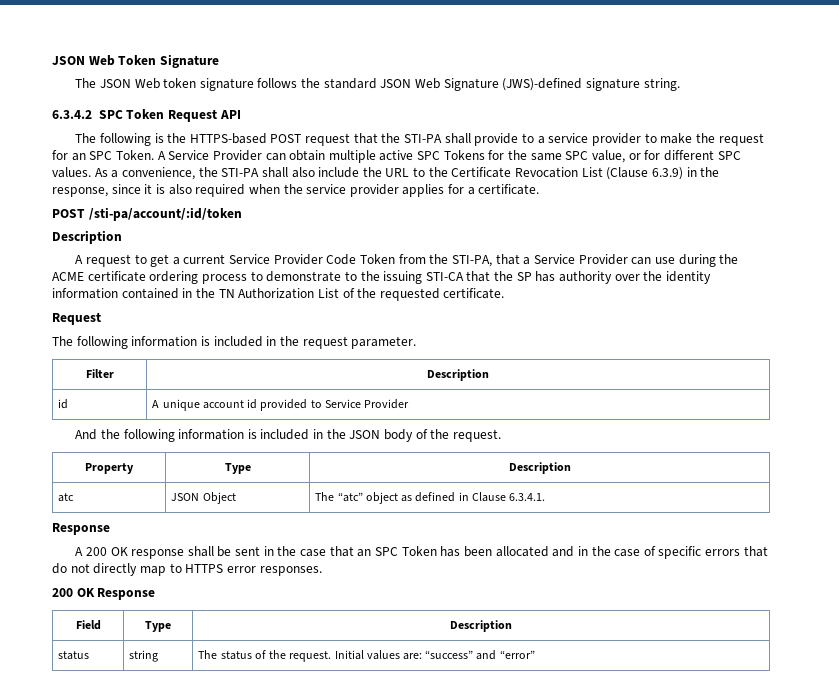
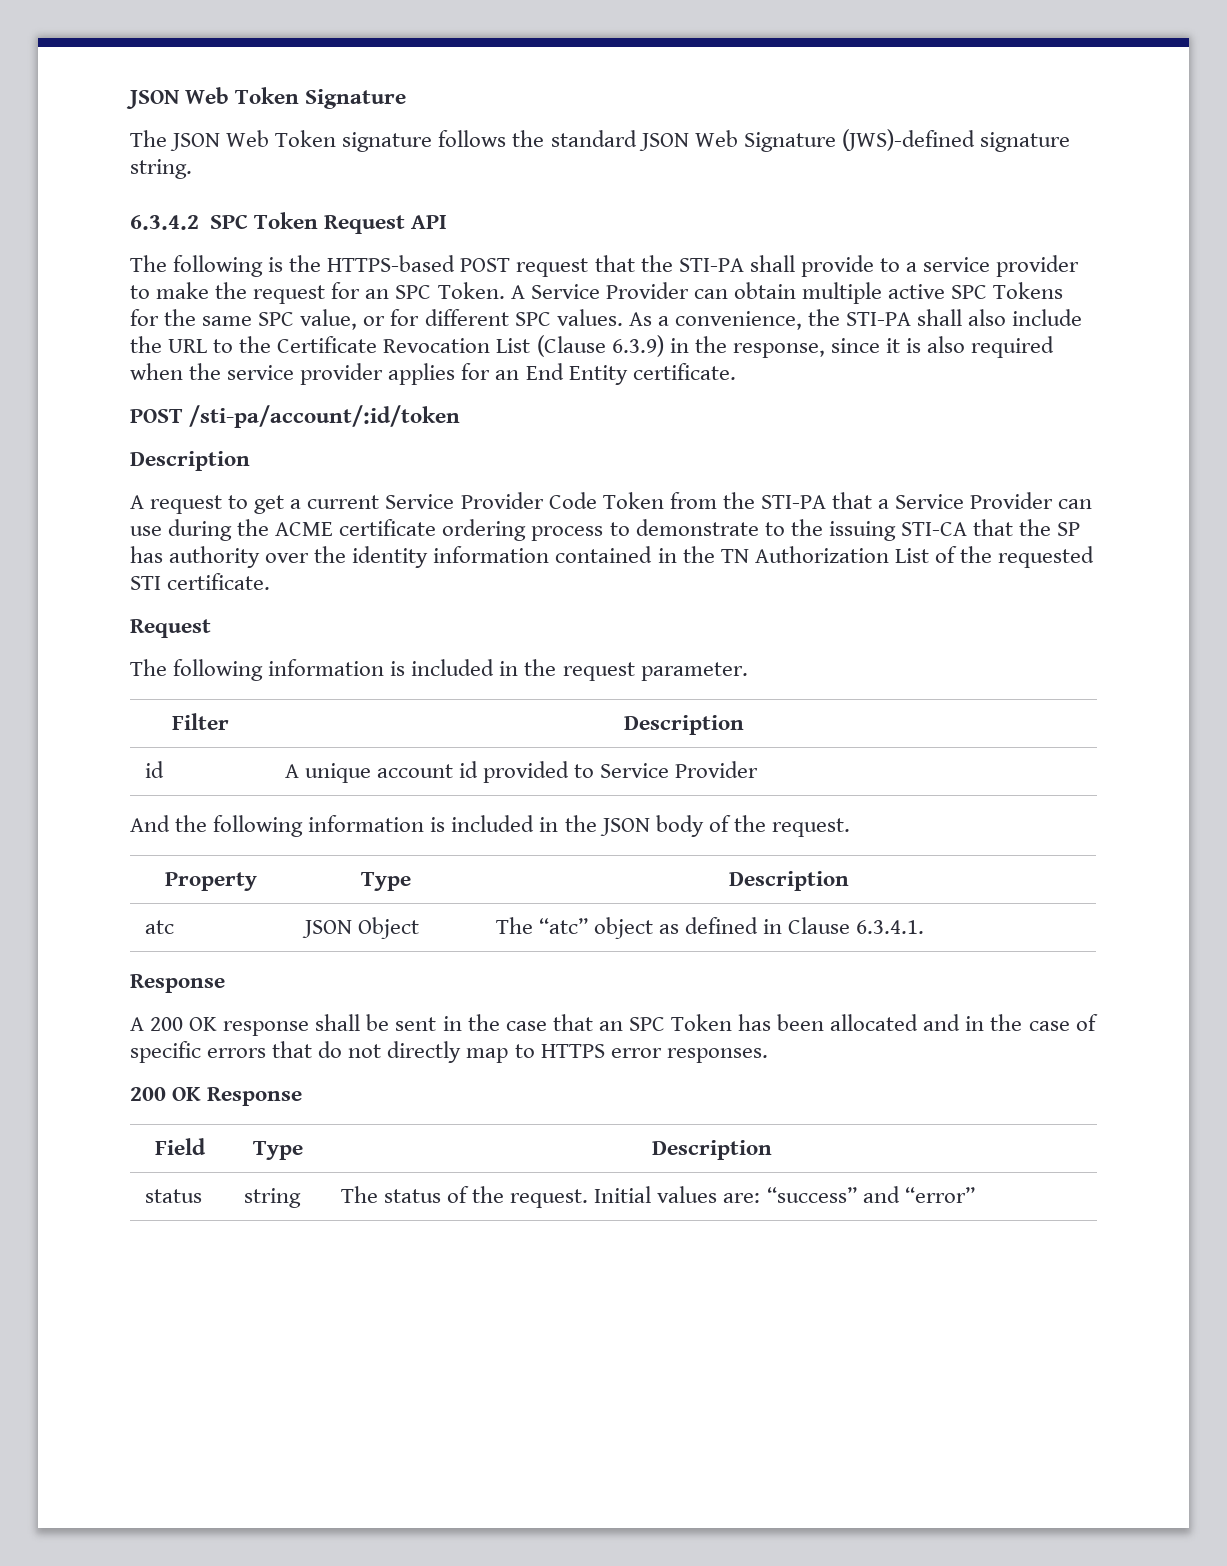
[163,78,197,88] token -> [275,130,337,147] Token
[467,187,475,195] a -> [495,363,628,385] an End Entity
[452,255,493,267] STI-PA, -> [760,495,826,509] STI-PA
(440, 294) none -> [130,576,161,590] STI

